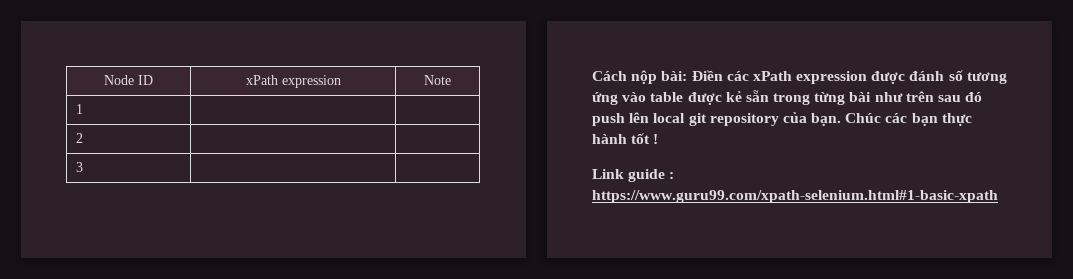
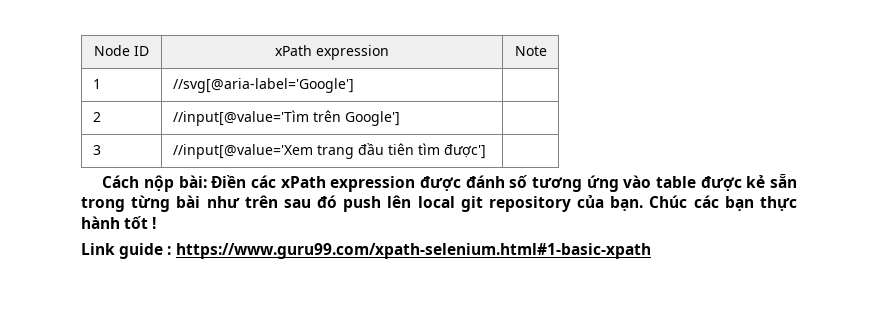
(84, 109) none -> [172,78,354,93] //svg[@aria-label='Google']
[76,162,84,172] | // 3 | -> [172,110,400,126] [92,145,101,155] [172,143,486,159] //input[@value='Tìm trên Google'] | // 3 | //input[@value='Xem trang đầu tiên tìm được']

